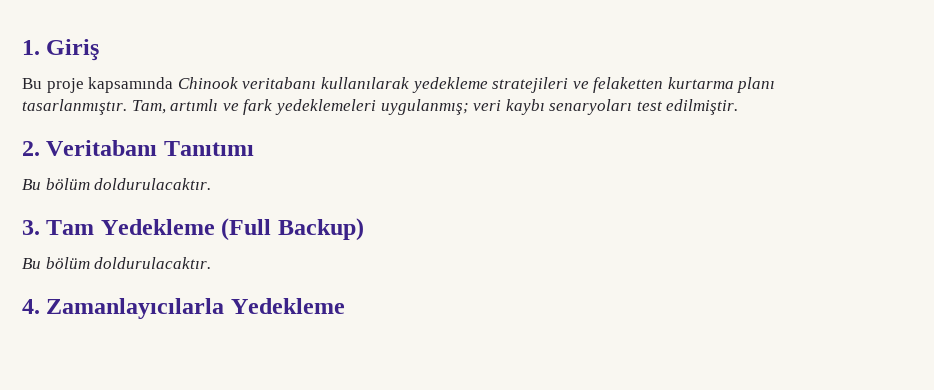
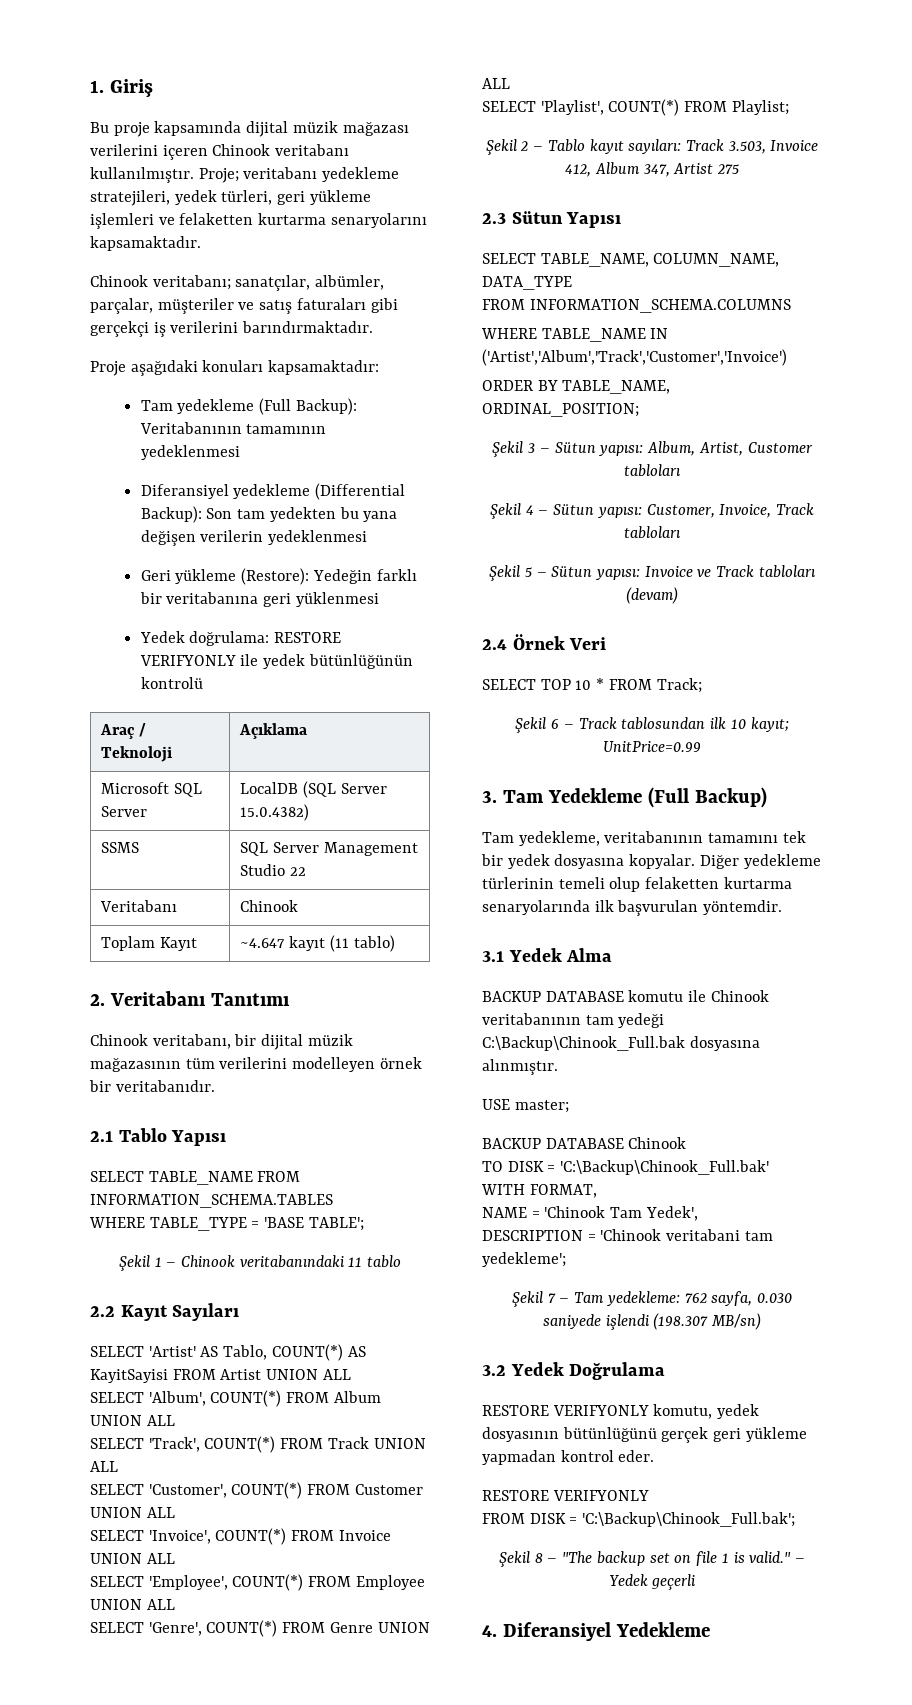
[177,77,776,93] [22,99,739,115] [22,140,254,156] [22,178,212,190] Chinook veritabanı kullanılarak yedekleme stratejileri ve felaketten kurtarma planı tasarlanmıştır. Tam, artımlı ve fark yedeklemeleri uygulanmış; veri kaybı senaryoları test edilmiştir. // 2. Veritabanı Tanıtımı // Bu bölüm doldurulacaktır. -> [246,121,409,137] [90,144,350,160] [90,167,400,183] [90,190,371,206] [90,213,427,229] [90,236,201,251] [90,275,385,291] [90,298,398,314] [90,321,374,337] [90,360,380,376] [140,398,357,415] [139,422,327,434] [140,445,240,460] [140,483,406,500] [140,506,398,523] [140,530,368,546] [140,568,417,585] [139,592,379,607] [139,631,342,646] [139,654,413,669] [140,677,203,689] [100,723,147,739] [101,746,173,762] [239,723,308,739] [101,782,203,797] [101,806,148,817] [240,781,387,798] [240,804,310,821] [101,842,140,853] [240,842,418,856] [240,864,307,876] [100,900,178,912] [240,900,299,912] [101,936,198,951] [240,935,395,952] [90,991,289,1006] [90,1034,353,1050] [90,1057,422,1072] [89,1080,215,1092] [90,1128,227,1146] [90,1171,301,1185] [90,1194,333,1208] [89,1217,364,1231] [118,1255,402,1271] [90,1303,240,1321] [90,1344,366,1361] [90,1369,351,1383] [90,1390,381,1407] [90,1415,175,1426] [90,1436,426,1453] [90,1461,118,1472] [90,1482,423,1499] [90,1507,175,1518] [90,1528,391,1545] [90,1553,175,1564] [90,1574,425,1591] [90,1599,175,1610] [90,1620,430,1637] [482,78,510,89] [482,99,789,116] [485,139,819,155] [565,162,739,177] [482,211,622,228] [482,253,780,267] [482,276,572,290] [482,299,791,313] [481,328,669,342] [482,349,787,366] [482,380,671,394] [482,403,639,417] [492,441,813,457] [624,464,681,477] [489,503,815,519] [624,526,681,539] [489,565,816,581] [626,587,678,604] [482,634,607,650] [482,678,702,693] [515,717,789,733] [603,741,701,752] dijital müzik mağazası verilerini içeren Chinook veritabanı kullanılmıştır. Proje; veritabanı yedekleme stratejileri, yedek türleri, geri yükleme işlemleri ve felaketten kurtarma senaryolarını kapsamaktadır. // Chinook veritabanı; sanatçılar, albümler, parçalar, müşteriler ve satış faturaları gibi gerçekçi iş verilerini barındırmaktadır. // Proje aşağıdaki konuları kapsamaktadır: // Tam yedekleme (Full Backup): Veritabanının tamamının yedeklenmesi // Diferansiyel yedekleme (Differential Backup): Son tam yedekten bu yana değişen verilerin yedeklenmesi // Geri yükleme (Restore): Yedeğin farklı bir veritabanına geri yüklenmesi // Yedek doğrulama: RESTORE VERIFYONLY ile yedek bütünlüğünün kontrolü // Araç / Teknoloji | Açıklama // Microsoft SQL Server | LocalDB (SQL Server 15.0.4382) // SSMS | SQL Server Management Studio 22 // Veritabanı | Chinook // Toplam Kayıt | ~4.647 kayıt (11 tablo) // 2. Veritabanı Tanıtımı // Chinook veritabanı, bir dijital müzik mağazasının tüm verilerini modelleyen örnek bir veritabanıdır. // 2.1 Tablo Yapısı // SELECT TABLE_NAME FROM INFORMATION_SCHEMA.TABLES // WHERE TABLE_TYPE = 'BASE TABLE'; // Şekil 1 – Chinook veritabanındaki 11 tablo // 2.2 Kayıt Sayıları // SELECT 'Artist' AS Tablo, COUNT(*) AS KayitSayisi FROM Artist UNION ALL // SELECT 'Album', COUNT(*) FROM Album UNION ALL // SELECT 'Track', COUNT(*) FROM Track UNION ALL // SELECT 'Customer', COUNT(*) FROM Customer UNION ALL // SELECT 'Invoice', COUNT(*) FROM Invoice UNION ALL // SELECT 'Employee', COUNT(*) FROM Employee UNION ALL // SELECT 'Genre', COUNT(*) FROM Genre UNION ALL // SELECT 'Playlist', COUNT(*) FROM Playlist; // Şekil 2 – Tablo kayıt sayıları: Track 3.503, Invoice 412, Album 347, Artist 275 // 2.3 Sütun Yapısı // SELECT TABLE_NAME, COLUMN_NAME, DATA_TYPE // FROM INFORMATION_SCHEMA.COLUMNS // WHERE TABLE_NAME IN ('Artist','Album','Track','Customer','Invoice') // ORDER BY TABLE_NAME, ORDINAL_POSITION; // Şekil 3 – Sütun yapısı: Album, Artist, Customer tabloları // Şekil 4 – Sütun yapısı: Customer, Invoice, Track tabloları // Şekil 5 – Sütun yapısı: Invoice ve Track tabloları (devam) // 2.4 Örnek Veri // SELECT TOP 10 * FROM Track; // Şekil 6 – Track tablosundan ilk 10 kayıt; UnitPrice=0.99
[22,257,212,269] Bu bölüm doldurulacaktır. -> [482,831,806,846] [481,854,821,869] [482,877,792,892] [482,900,783,916] [482,948,613,962] [482,990,769,1002] [482,1013,665,1028] [482,1036,760,1051] [482,1059,558,1075] [482,1099,569,1113] [482,1137,687,1149] [482,1160,770,1175] [481,1184,597,1198] [482,1206,698,1221] [482,1229,773,1241] [482,1252,566,1267] [511,1291,793,1307] [542,1313,762,1330] [482,1362,666,1380] [482,1404,760,1419] [482,1427,807,1443] [482,1450,655,1465] [482,1490,649,1501] [482,1512,796,1527] [499,1551,805,1567] [608,1574,697,1590] Tam yedekleme, veritabanının tamamını tek bir yedek dosyasına kopyalar. Diğer yedekleme türlerinin temeli olup felaketten kurtarma senaryolarında ilk başvurulan yöntemdir. // 3.1 Yedek Alma // BACKUP DATABASE komutu ile Chinook veritabanının tam yedeği C:\Backup\Chinook_Full.bak dosyasına alınmıştır. // USE master; // BACKUP DATABASE Chinook // TO DISK = 'C:\Backup\Chinook_Full.bak' // WITH FORMAT, // NAME = 'Chinook Tam Yedek', // DESCRIPTION = 'Chinook veritabani tam yedekleme'; // Şekil 7 – Tam yedekleme: 762 sayfa, 0.030 saniyede işlendi (198.307 MB/sn) // 3.2 Yedek Doğrulama // RESTORE VERIFYONLY komutu, yedek dosyasının bütünlüğünü gerçek geri yükleme yapmadan kontrol eder. // RESTORE VERIFYONLY // FROM DISK = 'C:\Backup\Chinook_Full.bak'; // Şekil 8 – "The backup set on file 1 is valid." – Yedek geçerli
[46,298,225,319] Zamanlayıcılarla -> [502,1622,611,1641] Diferansiyel

